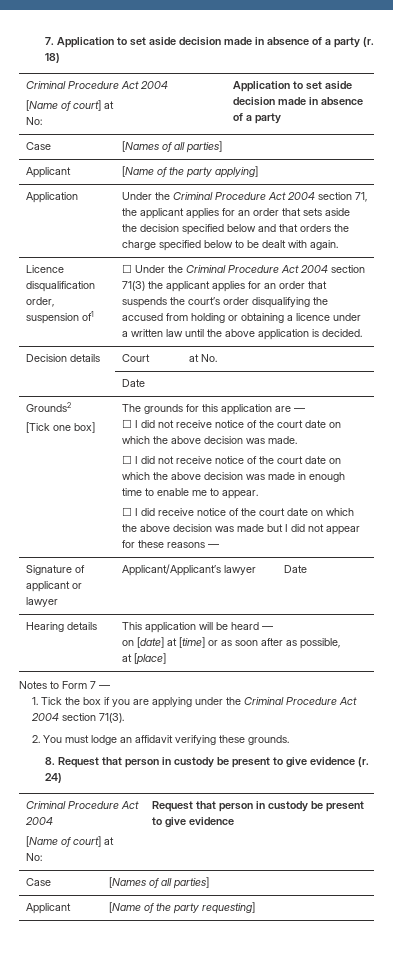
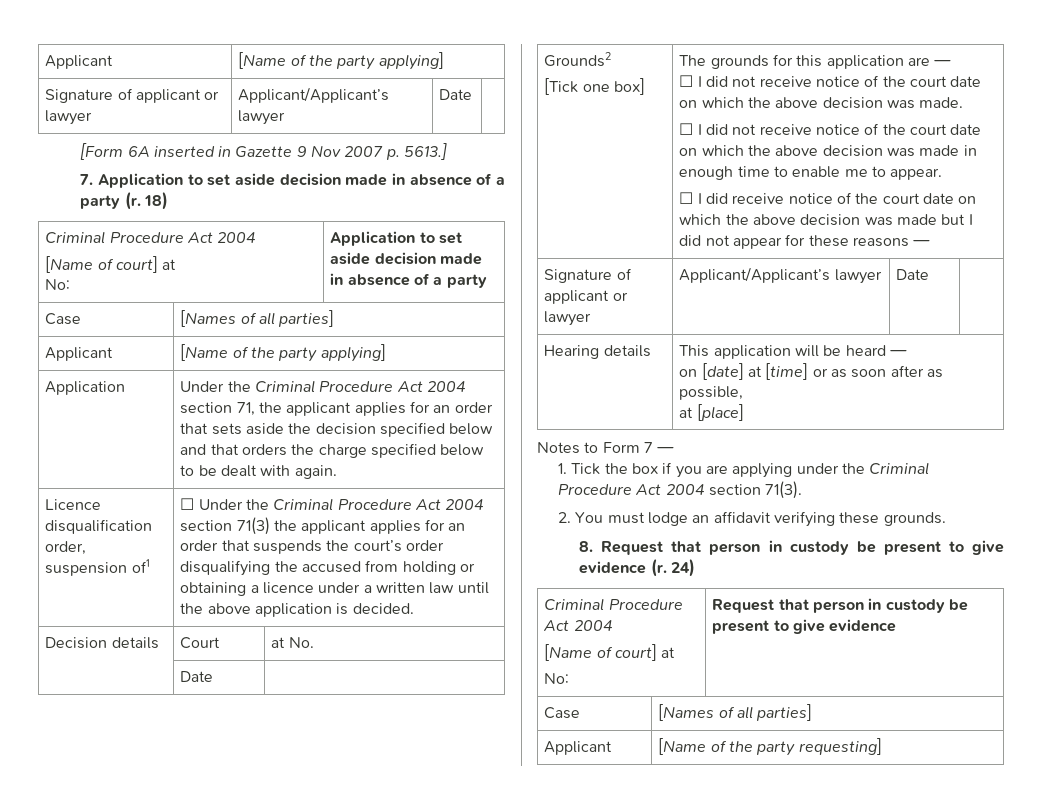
(44, 41) none -> [45,55,114,69] [238,52,444,70] [45,88,220,103] [45,110,93,125] [238,87,390,103] [238,110,286,125] [439,89,473,100] [80,143,448,160] Applicant | [Name of the party applying] // Signature of applicant or lawyer | Applicant/Applicant’s lawyer | Date | // [Form 6A inserted in Gazette 9 Nov 2007 p. 5613.] //

